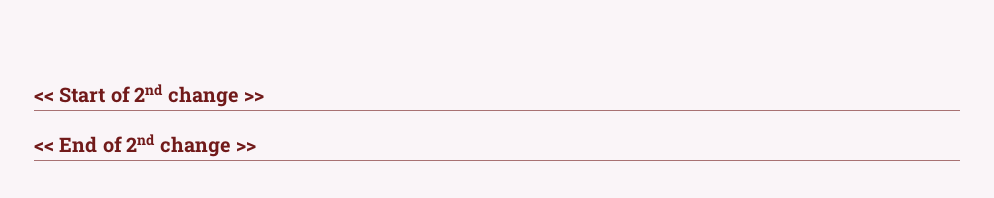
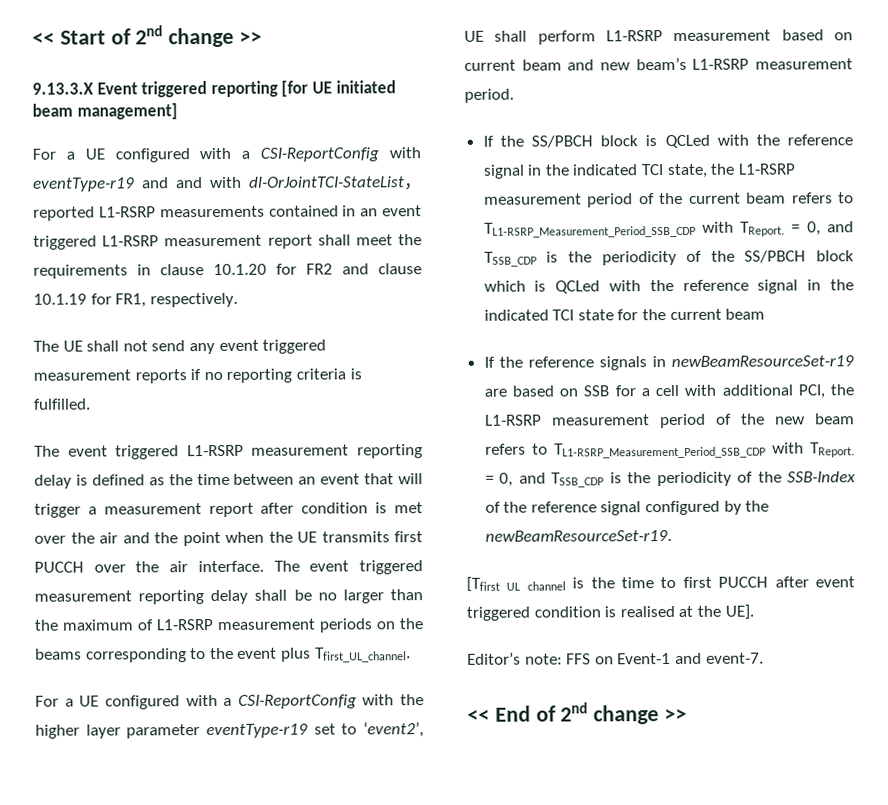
(264, 97) none -> [32,80,396,98] [32,103,178,120] [32,147,421,163] [33,176,422,192] [33,205,422,221] [33,234,423,250] [33,263,422,279] [33,292,238,308] [33,339,327,355] [33,368,362,384] [33,398,91,410] [34,444,423,460] [34,473,423,489] [34,502,423,518] [34,531,423,547] [34,560,424,575] [34,589,424,605] [34,618,423,633] [35,647,411,663] [35,694,424,710] [35,721,425,739] [464,29,853,45] [464,57,853,71] [464,88,514,103] [482,134,853,149] [482,163,796,179] [483,192,854,208] [483,221,854,238] [483,250,854,267] [483,279,854,294] [483,308,766,321] [483,355,854,371] [483,384,854,399] [484,413,855,429] [484,442,855,459] [484,471,856,488] [484,500,770,516] [484,530,672,542] [466,576,855,592] [466,604,754,621] [467,652,764,665] // 9.13.3.X Event triggered reporting [for UE initiated beam management] // For a UE configured with a CSI-ReportConfig with eventType-r19 and and with dl-OrJointTCI-StateList，reported L1-RSRP measurements contained in an event triggered L1-RSRP measurement report shall meet the requirements in clause 10.1.20 for FR2 and clause 10.1.19 for FR1, respectively. // The UE shall not send any event triggered measurement reports if no reporting criteria is fulfilled. // The event triggered L1-RSRP measurement reporting delay is defined as the time between an event that will trigger a measurement report after condition is met over the air and the point when the UE transmits first PUCCH over the air interface. The event triggered measurement reporting delay shall be no larger than the maximum of L1-RSRP measurement periods on the beams corresponding to the event plus Tfirst_UL_channel. // For a UE configured with a CSI-ReportConfig with the higher layer parameter eventType-r19 set to ‘event2’, UE shall perform L1-RSRP measurement based on current beam and new beam’s L1-RSRP measurement period. // If the SS/PBCH block is QCLed with the reference signal in the indicated TCI state, the L1-RSRP measurement period of the current beam refers to TL1-RSRP_Measurement_Period_SSB_CDP with TReport. = 0, and TSSB_CDP is the periodicity of the SS/PBCH block which is QCLed with the reference signal in the indicated TCI state for the current beam // If the reference signals in newBeamResourceSet-r19 are based on SSB for a cell with additional PCI, the L1-RSRP measurement period of the new beam refers to TL1-RSRP_Measurement_Period_SSB_CDP with TReport. = 0, and TSSB_CDP is the periodicity of the SSB-Index of the reference signal configured by the newBeamResourceSet-r19. // [Tfirst UL channel is the time to first PUCCH after event triggered condition is realised at the UE]. // Editor’s note: FFS on Event-1 and event-7.

